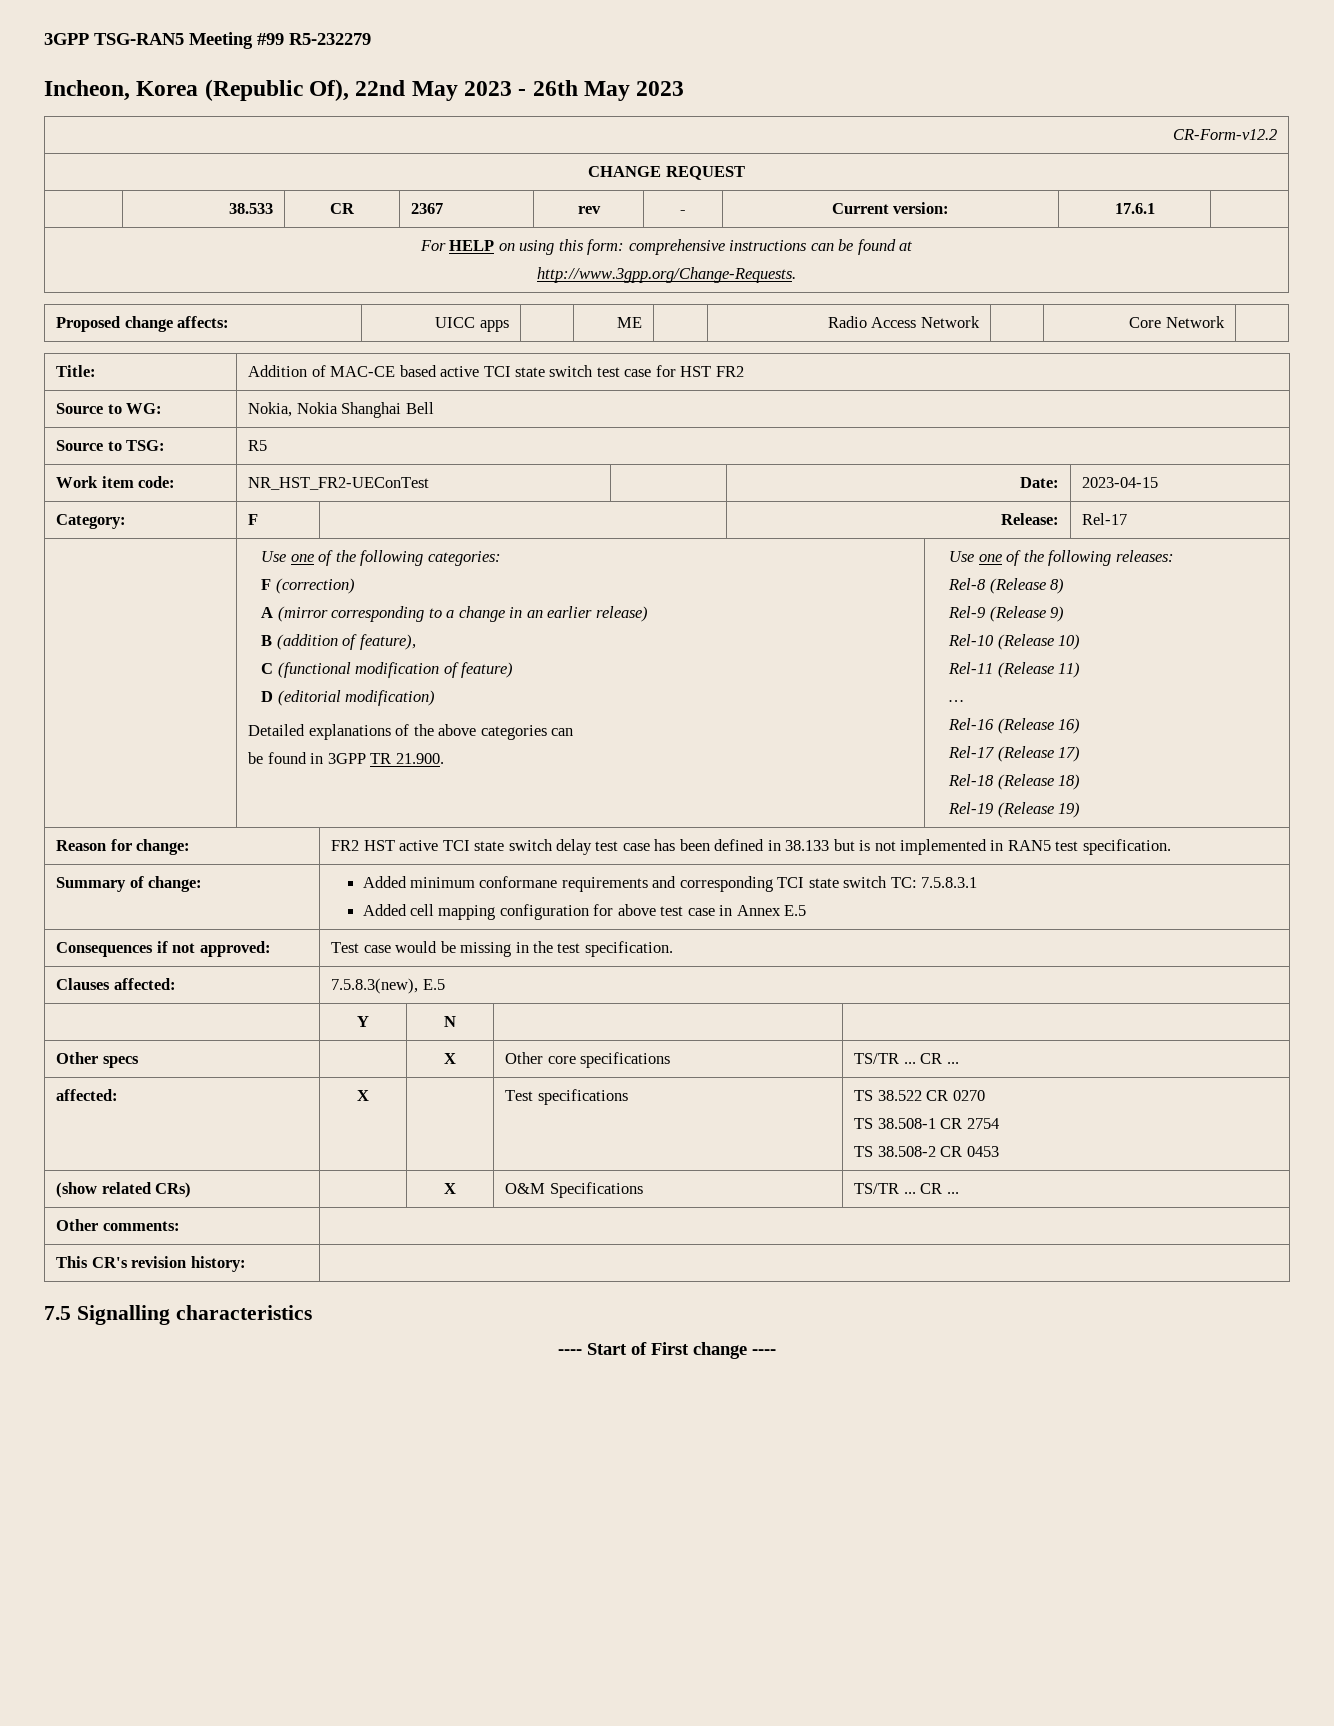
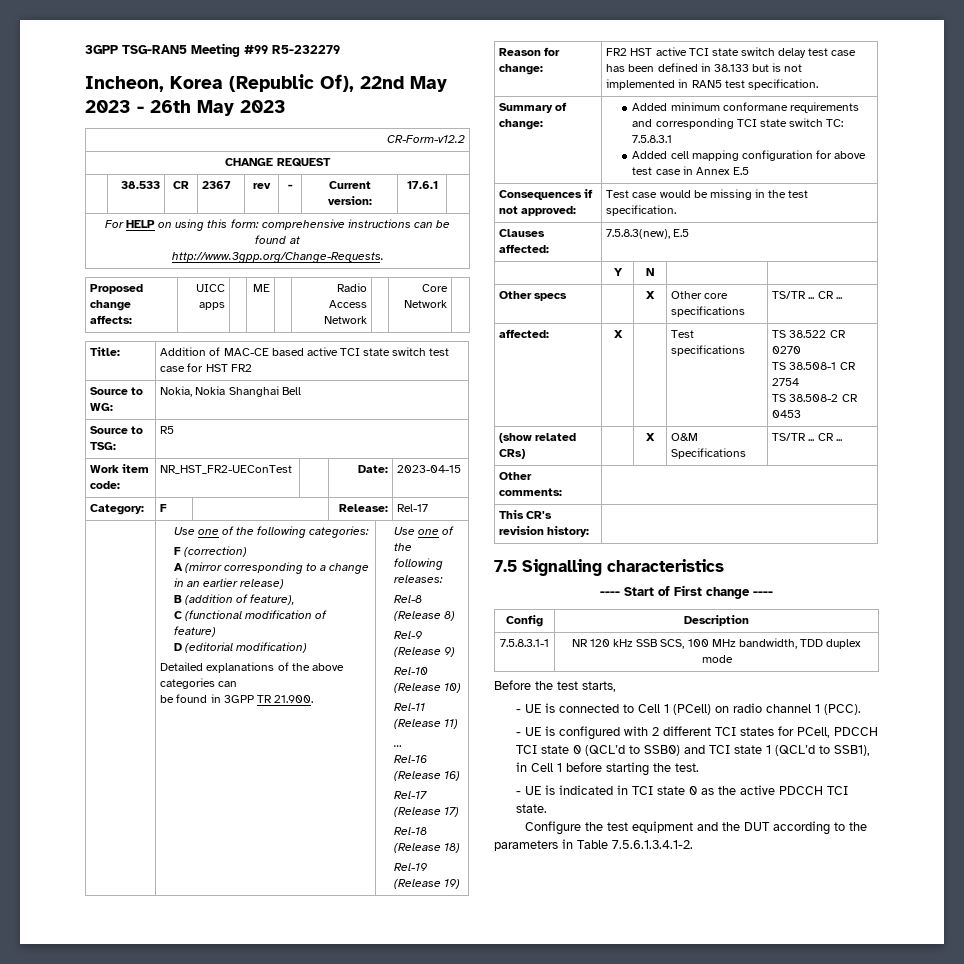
(776, 1352) none -> [506,615,543,627] [684,615,749,626] [500,639,549,647] [572,638,861,649] [701,655,733,663] [494,680,616,692] [516,703,862,715] [516,726,879,740] [516,745,871,756] [516,762,700,776] [516,785,849,795] [516,804,548,813] [524,821,867,835] [494,839,693,851] // Config | Description // 7.5.8.3.1-1 | NR 120 kHz SSB SCS, 100 MHz bandwidth, TDD duplex mode // Before the test starts, // - UE is connected to Cell 1 (PCell) on radio channel 1 (PCC). // - UE is configured with 2 different TCI states for PCell, PDCCH TCI state 0 (QCL’d to SSB0) and TCI state 1 (QCL’d to SSB1), in Cell 1 before starting the test. // - UE is indicated in TCI state 0 as the active PDCCH TCI state. // Configure the test equipment and the DUT according to the parameters in Table 7.5.6.1.3.4.1-2.

